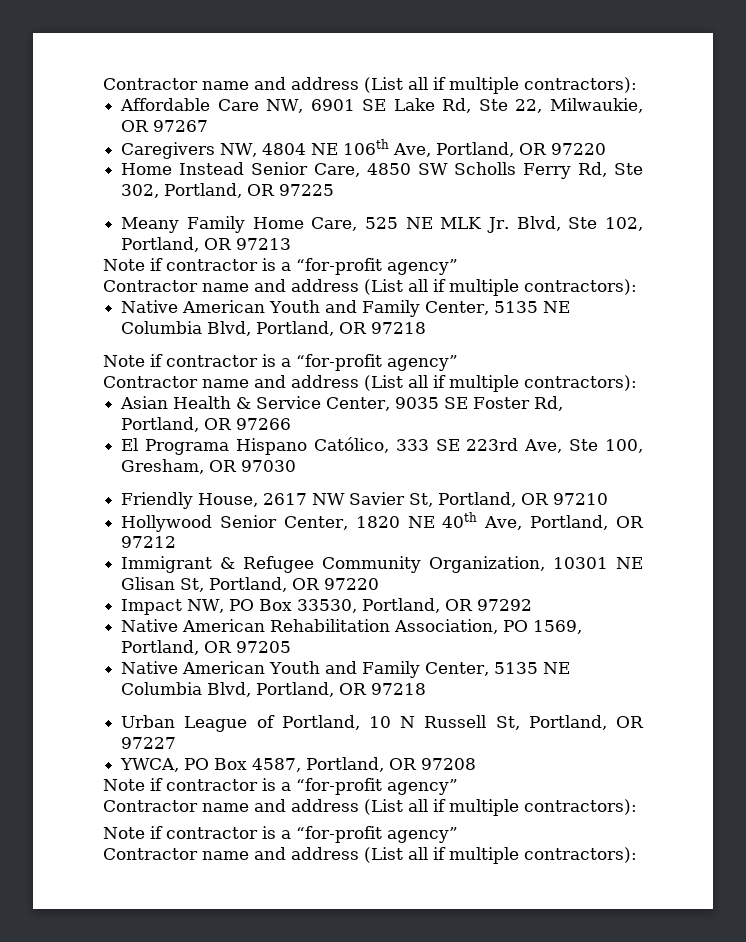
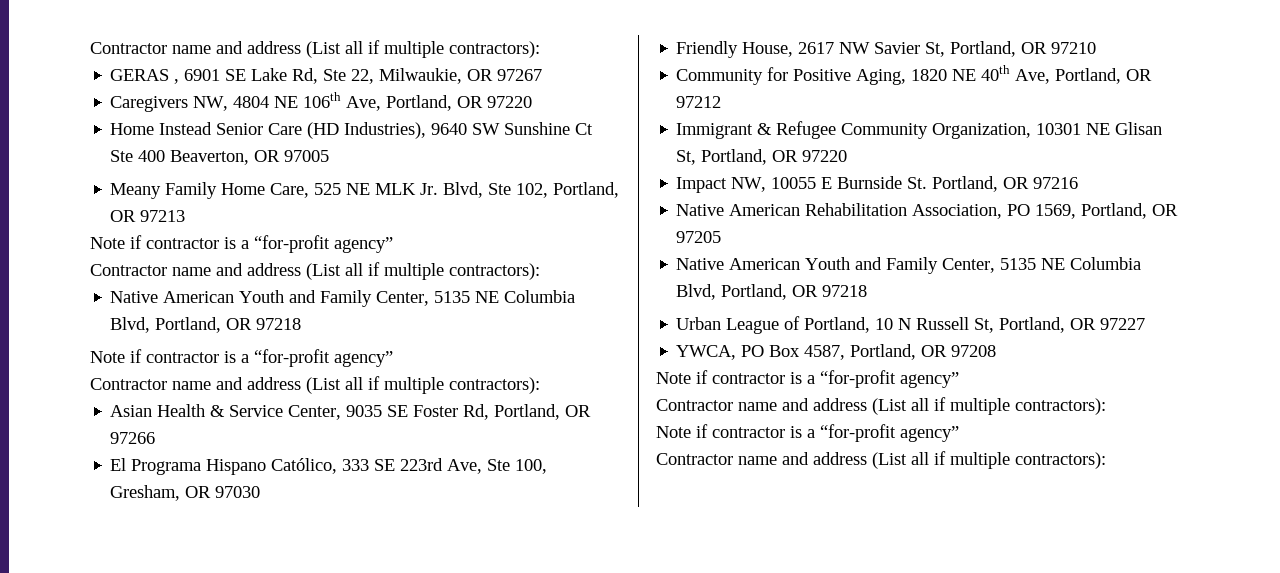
[103,77,637,94] [120,98,304,113] Contractor name and address (List all if multiple contractors): // Affordable Care NW, -> [90,40,540,58] [110,69,180,84] Contractor name and address (List all if multiple contractors): // GERAS ,
[314,162,643,179] [121,183,335,198] Care, 4850 SW Scholls Ferry Rd, Ste 302, Portland, OR 97225 -> [268,122,594,139] [110,150,330,165] Care (HD Industries), 9640 SW Sunshine Ct Ste 400 Beaverton, OR 97005
[121,515,348,532] Hollywood Senior Center, -> [676,67,907,85] Community for Positive Aging,
[229,598,533,613] PO Box 33530, Portland, OR 97292 -> [771,176,1079,192] 10055 E Burnside St. Portland, OR 97216

